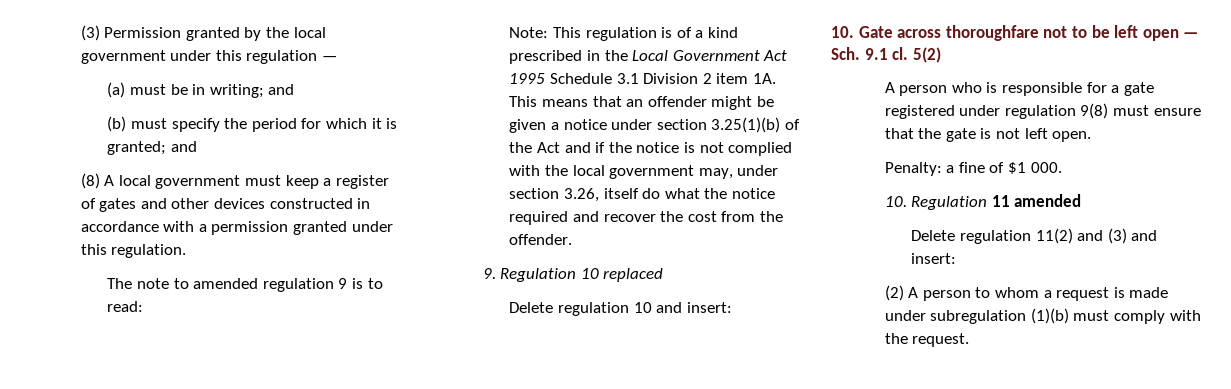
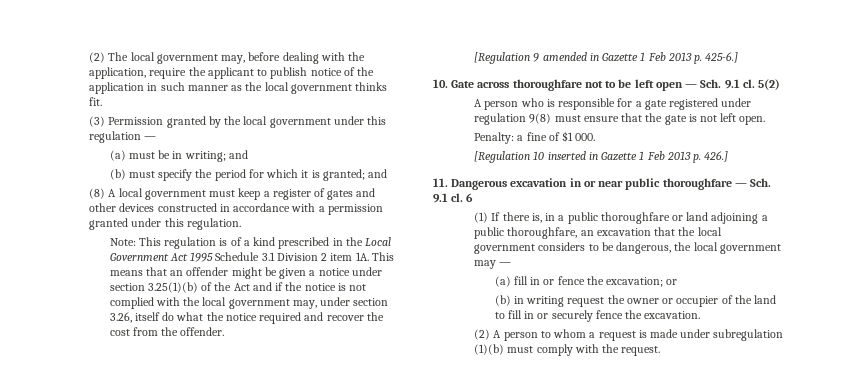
(80, 33) none -> [89,52,365,64] [89,67,374,79] [89,82,387,94] [89,97,103,106] (2) The local government may, before dealing with the application, require the applicant to publish notice of the application in such manner as the local government thinks fit. //
[107,278,383,292] [107,301,144,312] // The note to amended regulation 9 is to read: -> (241, 224) none
[482,268,664,282] [509,302,732,316] 9. Regulation 10 replaced // Delete regulation 10 and insert: -> [474,52,739,64] [Regulation 9 amended in Gazette 1 Feb 2013 p. 425-6.]
[884,194,1082,210] [911,228,1158,244] [911,253,957,264] 10. Regulation 11 amended // Delete regulation 11(2) and (3) and insert: -> [474,151,729,163] [433,178,772,190] [433,193,474,203] [474,212,768,224] [474,227,722,239] [474,242,781,254] [474,260,512,269] [494,276,678,287] [494,295,776,307] [494,310,701,322] [Regulation 10 inserted in Gazette 1 Feb 2013 p. 426.] // 11. Dangerous excavation in or near public thoroughfare — Sch. 9.1 cl. 6 // (1) If there is, in a public thoroughfare or land adjoining a public thoroughfare, an excavation that the local government considers to be dangerous, the local government may — // (a) fill in or fence the excavation; or // (b) in writing request the owner or occupier of the land to fill in or securely fence the excavation.

